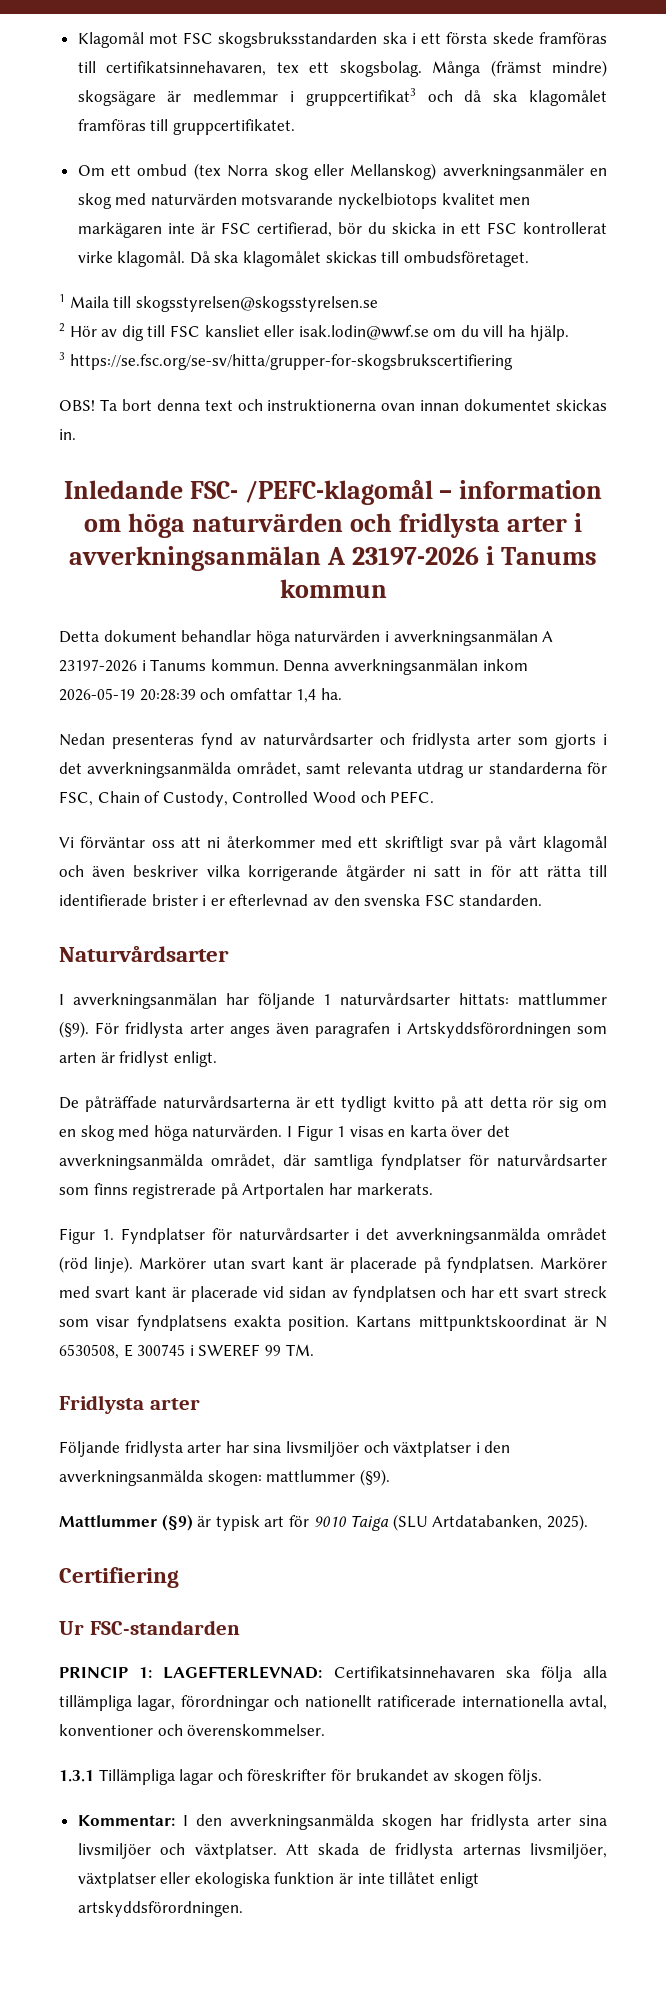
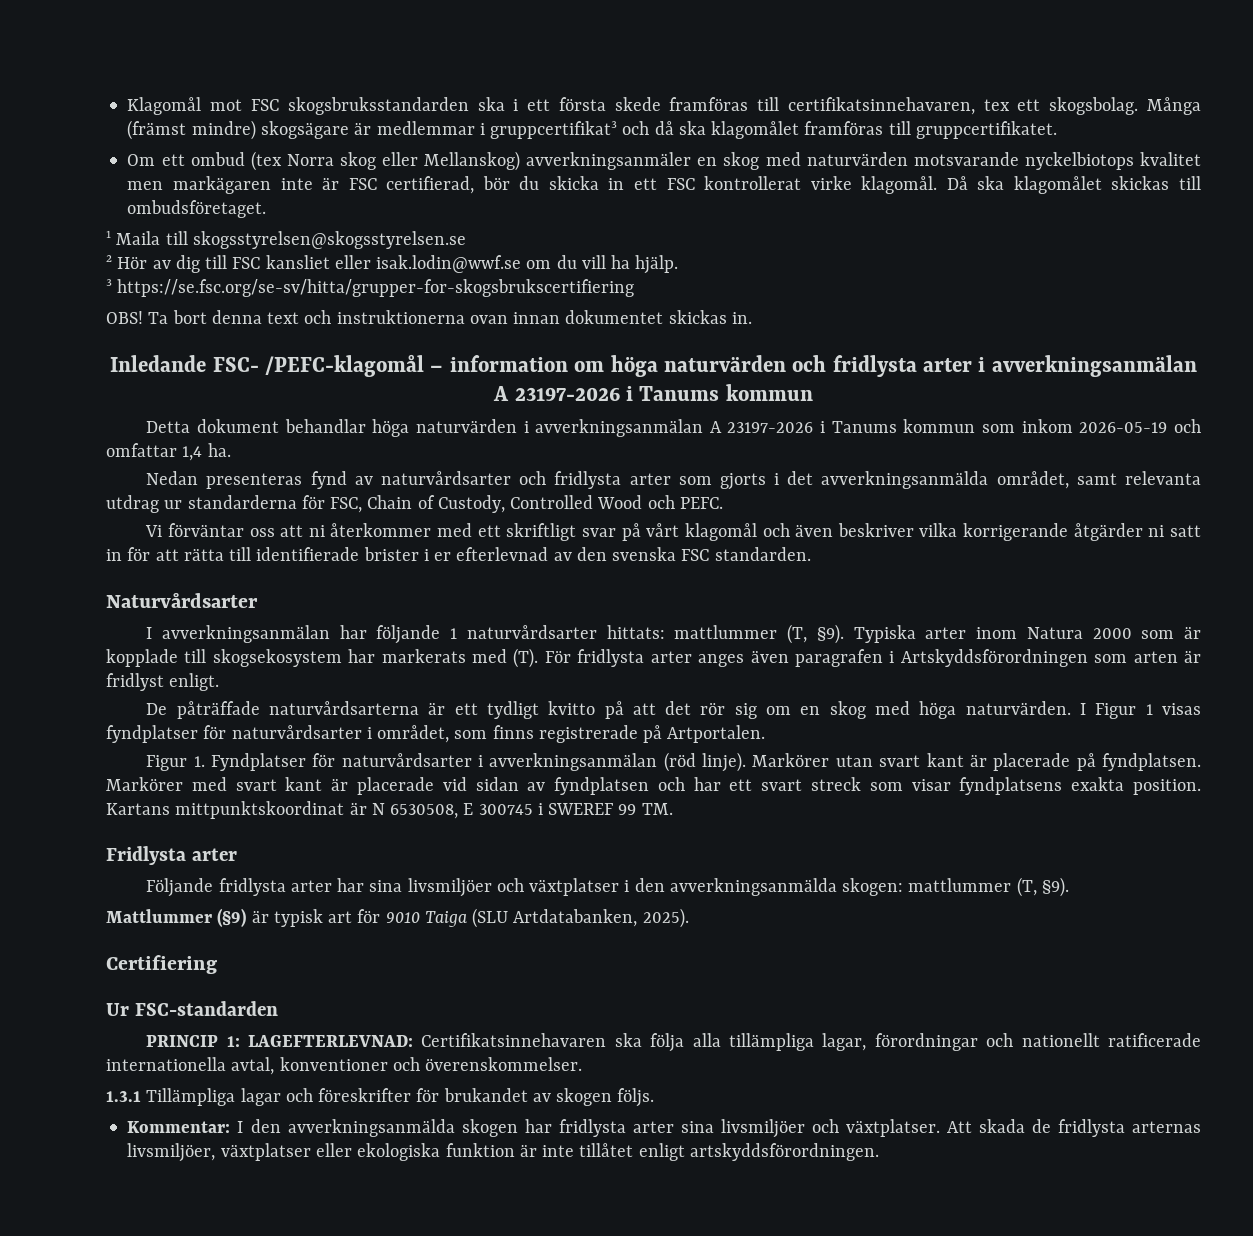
[210,659,478,675] kommun. Denna avverkningsanmälan -> [903,419,1016,433] kommun som
[139,689,196,701] 20:28:39 -> (1168, 427) none
[59,1021,89,1038] (§9). -> [787,624,1201,644] [106,648,539,668] (T, §9). Typiska arter inom Natura 2000 som är kopplade till skogsekosystem har markerats med (T).
[489,1096,527,1108] detta -> [665,701,692,715] det
[388,1125,511,1137] [59,1154,373,1170] en karta över det avverkningsanmälda området, där samtliga -> (1201, 709) none
(607, 1160) none -> [366,725,450,743] i området,
[242,1183,433,1199] Artportalen har markerats. -> [667,725,766,743] Artportalen.
[366,1228,607,1244] det avverkningsanmälda området -> [489,753,658,771] avverkningsanmälan
[359,1469,390,1486] (§9). -> [1016,877,1069,897] (T, §9).

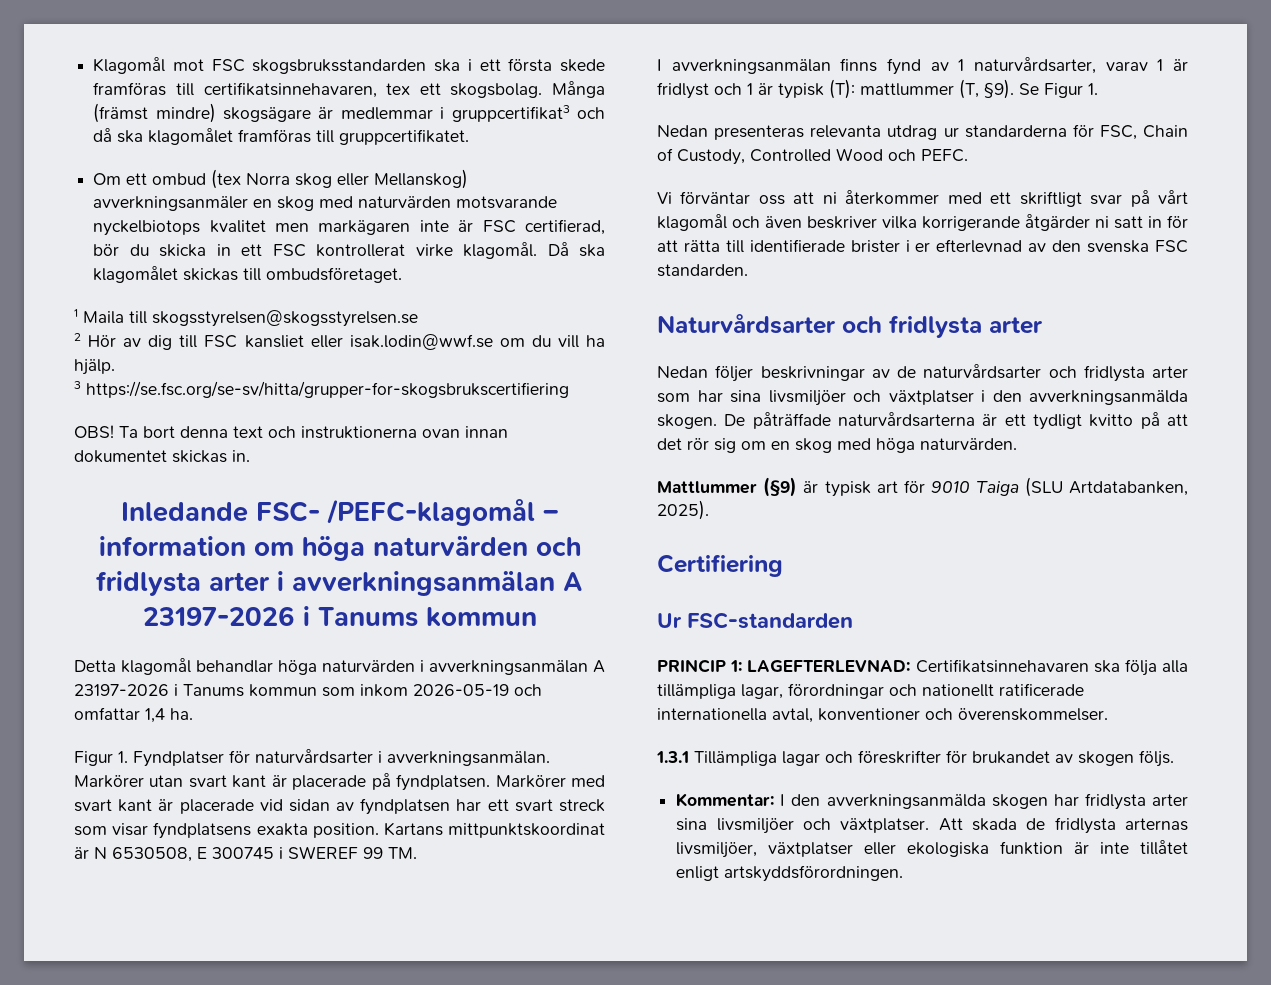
[196,419,279,433] dokument -> [121,658,191,675] klagomål
[146,471,1117,490] Nedan presenteras fynd av naturvårdsarter och fridlysta arter som gjorts i det avverkningsanmälda området, samt -> [74,749,550,767] [74,773,606,791] [74,798,605,815] [74,822,605,839] [74,846,417,862] [657,57,1188,75] [657,79,1098,99] [657,125,805,140] Figur 1. Fyndplatser för naturvårdsarter i avverkningsanmälan. Markörer utan svart kant är placerade på fyndplatsen. Markörer med svart kant är placerade vid sidan av fyndplatsen har ett svart streck som visar fyndplatsens exakta position. Kartans mittpunktskoordinat är N 6530508, E 300745 i SWEREF 99 TM. // I avverkningsanmälan finns fynd av 1 naturvårdsarter, varav 1 är fridlyst och 1 är typisk (T): mattlummer (T, §9). Se Figur 1. // Nedan presenteras
[146,624,1201,644] [106,648,1201,668] [106,673,220,691] // I avverkningsanmälan har följande 1 naturvårdsarter hittats: mattlummer (T, §9). Typiska arter inom Natura 2000 som är kopplade till skogsekosystem har markerats med (T). För fridlysta arter anges även paragrafen i Artskyddsförordningen som arten är fridlyst enligt. // -> [842,315,1043,338] [657,364,1188,382] [657,390,1188,406] [657,414,717,429] och fridlysta arter // Nedan följer beskrivningar av de naturvårdsarter och fridlysta arter som har sina livsmiljöer och växtplatser i den avverkningsanmälda skogen.
[1080,703,1201,719] [106,725,766,743] [146,752,1201,772] [106,777,1201,795] [106,801,673,819] [106,846,237,865] [146,877,1069,897] I Figur 1 visas fyndplatser för naturvårdsarter i området, som finns registrerade på Artportalen. // Figur 1. Fyndplatser för naturvårdsarter i avverkningsanmälan (röd linje). Markörer utan svart kant är placerade på fyndplatsen. Markörer med svart kant är placerade vid sidan av fyndplatsen och har ett svart streck som visar fyndplatsens exakta position. Kartans mittpunktskoordinat är N 6530508, E 300745 i SWEREF 99 TM. // Fridlysta arter // Följande fridlysta arter har sina livsmiljöer och växtplatser i den avverkningsanmälda skogen: mattlummer (T, §9). -> (1017, 444) none

